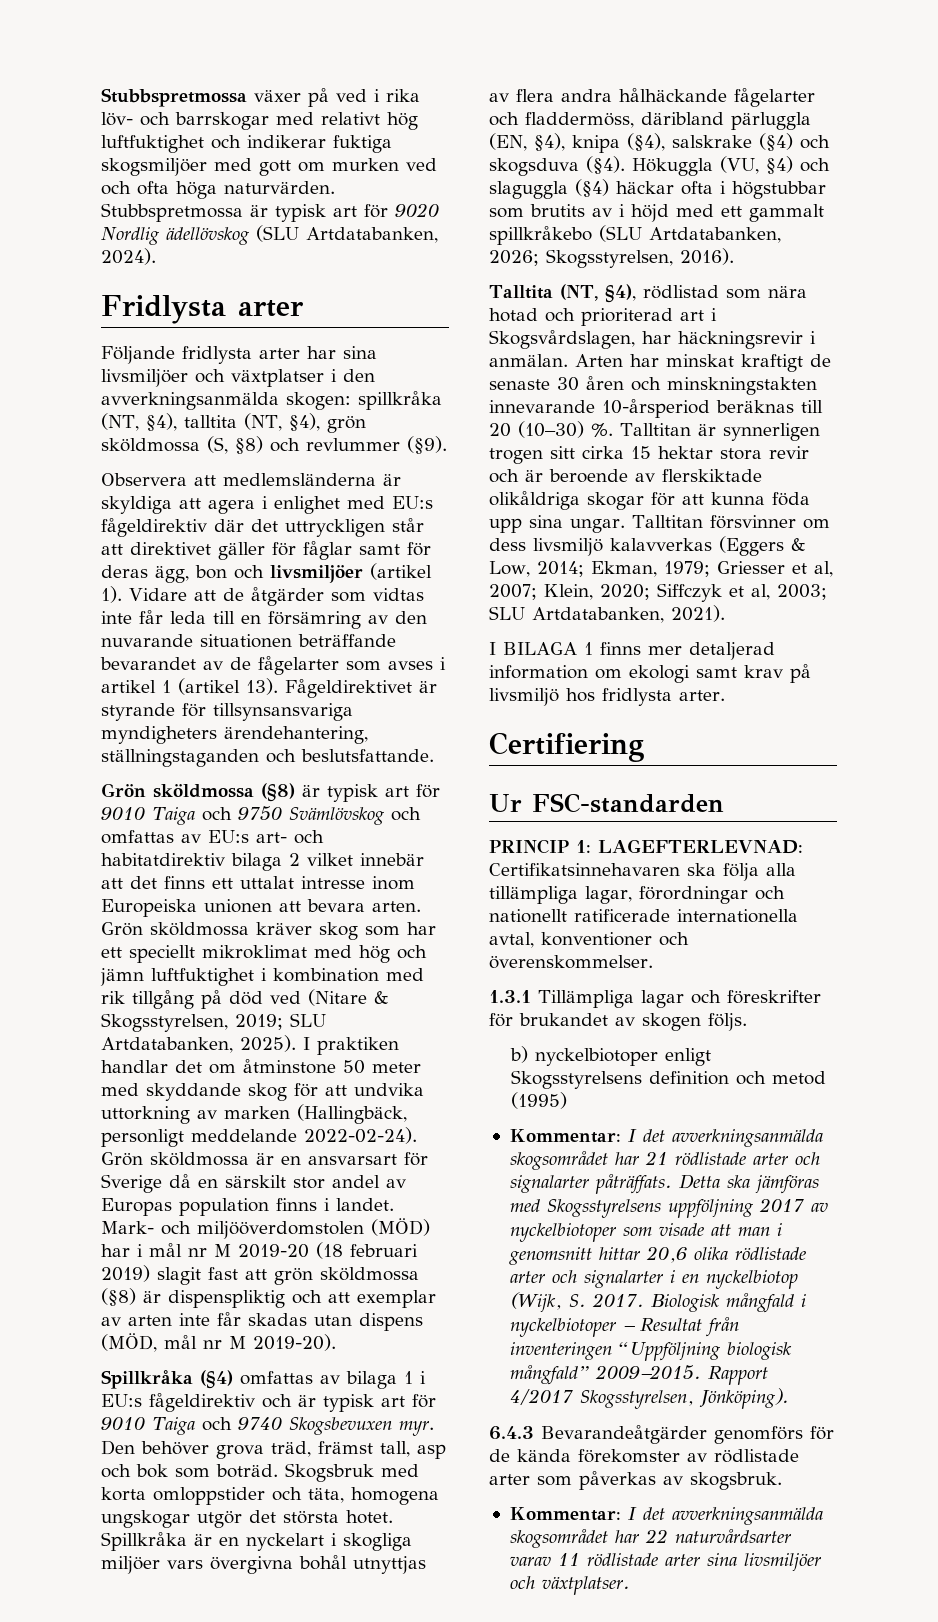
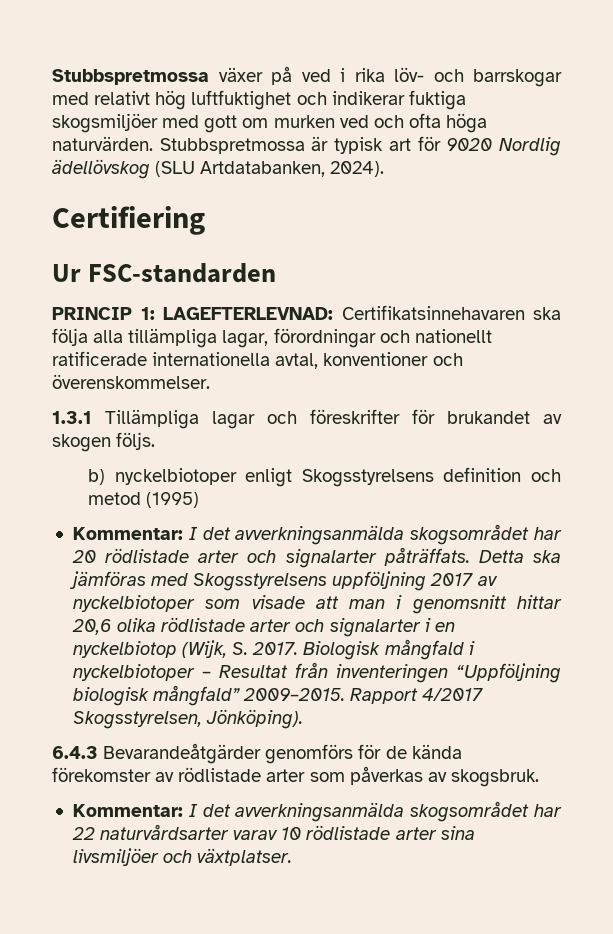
[101,295,304,324] [101,346,377,364] [101,369,375,387] [101,391,442,410] [101,413,366,433] [101,436,447,454] [101,473,401,486] [101,496,433,514] [101,518,424,537] [101,541,431,560] [101,563,432,583] [101,586,424,606] [101,610,427,629] [101,634,396,648] [100,656,446,675] [101,678,437,698] [101,703,353,721] [101,726,368,744] [101,749,434,767] [101,783,440,802] [101,806,421,825] [101,830,324,844] [101,853,424,871] [101,876,415,890] [101,899,421,917] [101,922,436,940] [101,945,427,963] [100,968,424,986] [101,989,388,1009] [101,1013,326,1032] [101,1035,399,1055] [101,1059,421,1074] [101,1083,424,1101] [101,1104,407,1124] [101,1127,417,1147] [101,1152,428,1166] [101,1174,406,1193] [101,1198,394,1216] [101,1218,430,1239] [101,1242,418,1259] [101,1265,419,1285] [101,1288,436,1308] [101,1312,423,1331] [101,1333,336,1352] [101,1370,426,1389] [101,1393,436,1412] [101,1417,434,1436] [101,1440,446,1459] [101,1463,419,1482] [101,1487,439,1505] [101,1510,393,1528] [101,1532,412,1551] [101,1555,426,1574] [489,88,815,107] [489,112,811,130] [489,133,830,153] [489,156,830,176] [489,179,826,199] [489,204,824,222] [489,225,781,245] [489,248,734,268] [489,284,807,303] [489,308,717,326] [489,330,816,349] [489,354,831,372] [489,376,817,395] [489,399,823,418] [489,421,820,441] [489,446,809,464] [489,469,762,483] [489,491,810,510] [489,515,830,533] [489,536,805,556] [489,561,833,577] [489,583,827,602] [489,605,725,623] [489,642,775,660] [489,664,811,683] [489,688,725,706] // Fridlysta arter // Följande fridlysta arter har sina livsmiljöer och växtplatser i den avverkningsanmälda skogen: spillkråka (NT, §4), talltita (NT, §4), grön sköldmossa (S, §8) och revlummer (§9). // Observera att medlemsländerna är skyldiga att agera i enlighet med EU:s fågeldirektiv där det uttryckligen står att direktivet gäller för fåglar samt för deras ägg, bon och livsmiljöer (artikel 1). Vidare att de åtgärder som vidtas inte får leda till en försämring av den nuvarande situationen beträffande bevarandet av de fågelarter som avses i artikel 1 (artikel 13). Fågeldirektivet är styrande för tillsynsansvariga myndigheters ärendehantering, ställningstaganden och beslutsfattande. // Grön sköldmossa (§8) är typisk art för 9010 Taiga och 9750 Svämlövskog och omfattas av EU:s art- och habitatdirektiv bilaga 2 vilket innebär att det finns ett uttalat intresse inom Europeiska unionen att bevara arten. Grön sköldmossa kräver skog som har ett speciellt mikroklimat med hög och jämn luftfuktighet i kombination med rik tillgång på död ved (Nitare & Skogsstyrelsen, 2019; SLU Artdatabanken, 2025). I praktiken handlar det om åtminstone 50 meter med skyddande skog för att undvika uttorkning av marken (Hallingbäck, personligt meddelande 2022-02-24). Grön sköldmossa är en ansvarsart för Sverige då en särskilt stor andel av Europas population finns i landet. Mark- och miljööverdomstolen (MÖD) har i mål nr M 2019-20 (18 februari 2019) slagit fast att grön sköldmossa (§8) är dispenspliktig och att exemplar av arten inte får skadas utan dispens (MÖD, mål nr M 2019-20). // Spillkråka (§4) omfattas av bilaga 1 i EU:s fågeldirektiv och är typisk art för 9010 Taiga och 9740 Skogsbevuxen myr. Den behöver grova träd, främst tall, asp och bok som boträd. Skogsbruk med korta omloppstider och täta, homogena ungskogar utgör det största hotet. Spillkråka är en nyckelart i skogliga miljöer vars övergivna bohål utnyttjas av flera andra hålhäckande fågelarter och fladdermöss, däribland pärluggla (EN, §4), knipa (§4), salskrake (§4) och skogsduva (§4). Hökuggla (VU, §4) och slaguggla (§4) häckar ofta i högstubbar som brutits av i höjd med ett gammalt spillkråkebo (SLU Artdatabanken, 2026; Skogsstyrelsen, 2016). // Talltita (NT, §4), rödlistad som nära hotad och prioriterad art i Skogsvårdslagen, har häckningsrevir i anmälan. Arten har minskat kraftigt de senaste 30 åren och minskningstakten innevarande 10-årsperiod beräknas till 20 (10–30) %. Talltitan är synnerligen trogen sitt cirka 15 hektar stora revir och är beroende av flerskiktade olikåldriga skogar för att kunna föda upp sina ungar. Talltitan försvinner om dess livsmiljö kalavverkas (Eggers & Low, 2014; Ekman, 1979; Griesser et al, 2007; Klein, 2020; Siffczyk et al, 2003; SLU Artdatabanken, 2021). // I BILAGA 1 finns mer detaljerad information om ekologi samt krav på livsmiljö hos fridlysta arter. -> (385, 169) none
[644,1151,668,1165] 21 -> [71,550,96,563] 20
[557,1553,580,1566] 11 -> [281,827,302,840] 10

